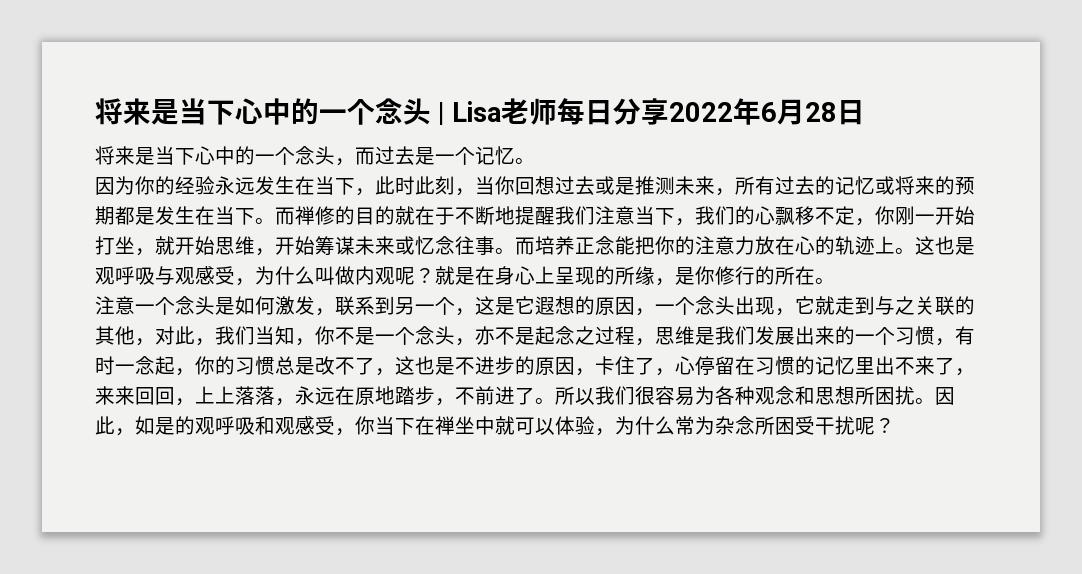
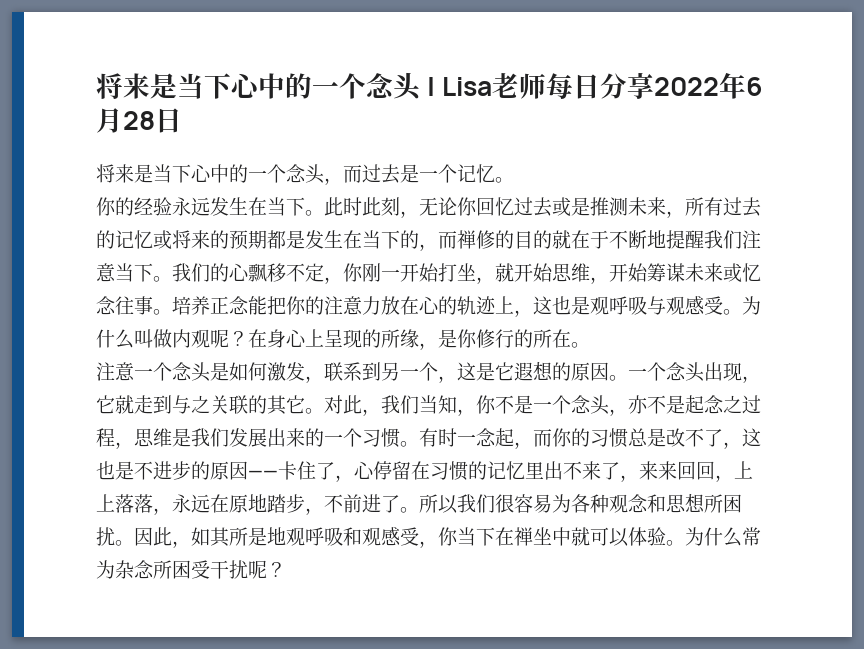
[95,176,135,195] 因为 -> (514, 180) none
[355,188,375,196] ， -> [305,210,324,216] 。
[475,176,555,195] 当你回想 -> [419,197,514,216] 无论你回忆
[255,218,275,224] 。 -> [400,230,438,251] 的，
[675,218,695,226] ， -> [153,276,172,282] 。
[515,237,535,255] 而 -> (172, 312) none
[895,248,915,254] 。 -> [514,310,533,317] ，
[235,278,255,286] ， -> [723,309,742,315] 。
[435,266,475,285] 就是 -> (248, 338) none
[635,308,655,316] ， -> [609,375,628,381] 。
[115,326,155,346] 他， -> [286,395,324,414] 它。
[935,338,955,346] ， -> [400,441,419,447] 。
(195, 372) none -> [533,429,552,447] 而
[575,368,595,376] ， -> [248,470,278,478] ——
[155,416,195,435] 是的 -> [210,527,286,547] 其所是地
[595,428,615,436] ， -> [666,540,685,546] 。

